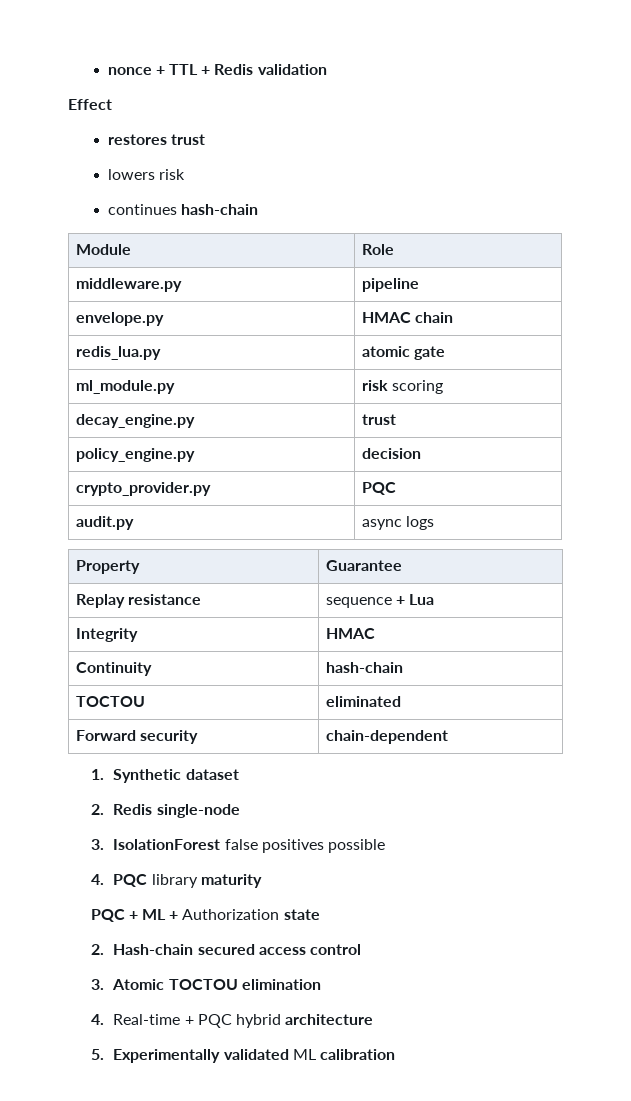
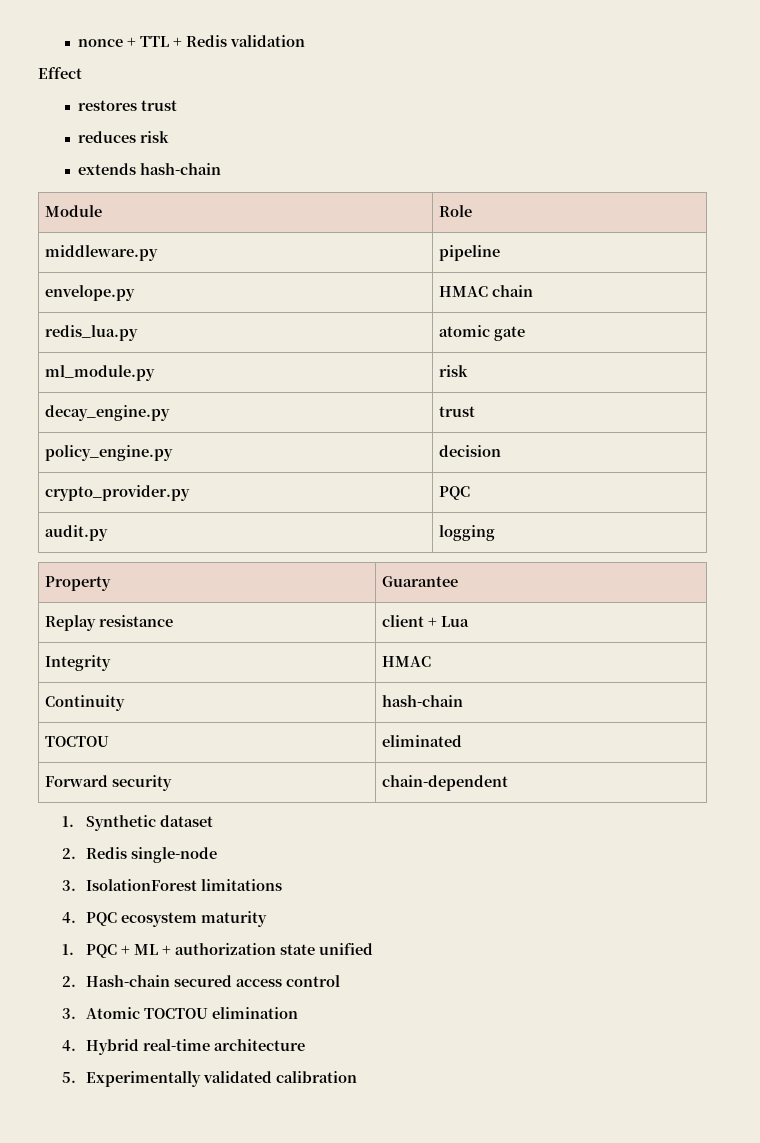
[107,169,185,180] [107,204,177,215] lowers risk // continues -> [77,131,169,143] [77,163,136,175] reduces risk // extends
[391,380,443,394] scoring -> (469, 371) none
[361,516,434,530] async logs -> [439,525,496,541] logging
[325,597,392,608] sequence -> [382,615,425,627] client
[224,839,385,853] false positives possible -> [201,879,283,891] limitations
[151,874,198,888] library -> [121,912,198,927] ecosystem
(262, 881) none -> [62,944,75,955] 1.
[182,909,280,920] Authorization -> [175,943,277,955] authorization
(320, 914) none -> [319,943,374,955] unified
[113,1014,281,1028] Real-time + PQC hybrid -> [86,1039,211,1055] Hybrid real-time
[292,1049,316,1060] ML -> (273, 1077) none

